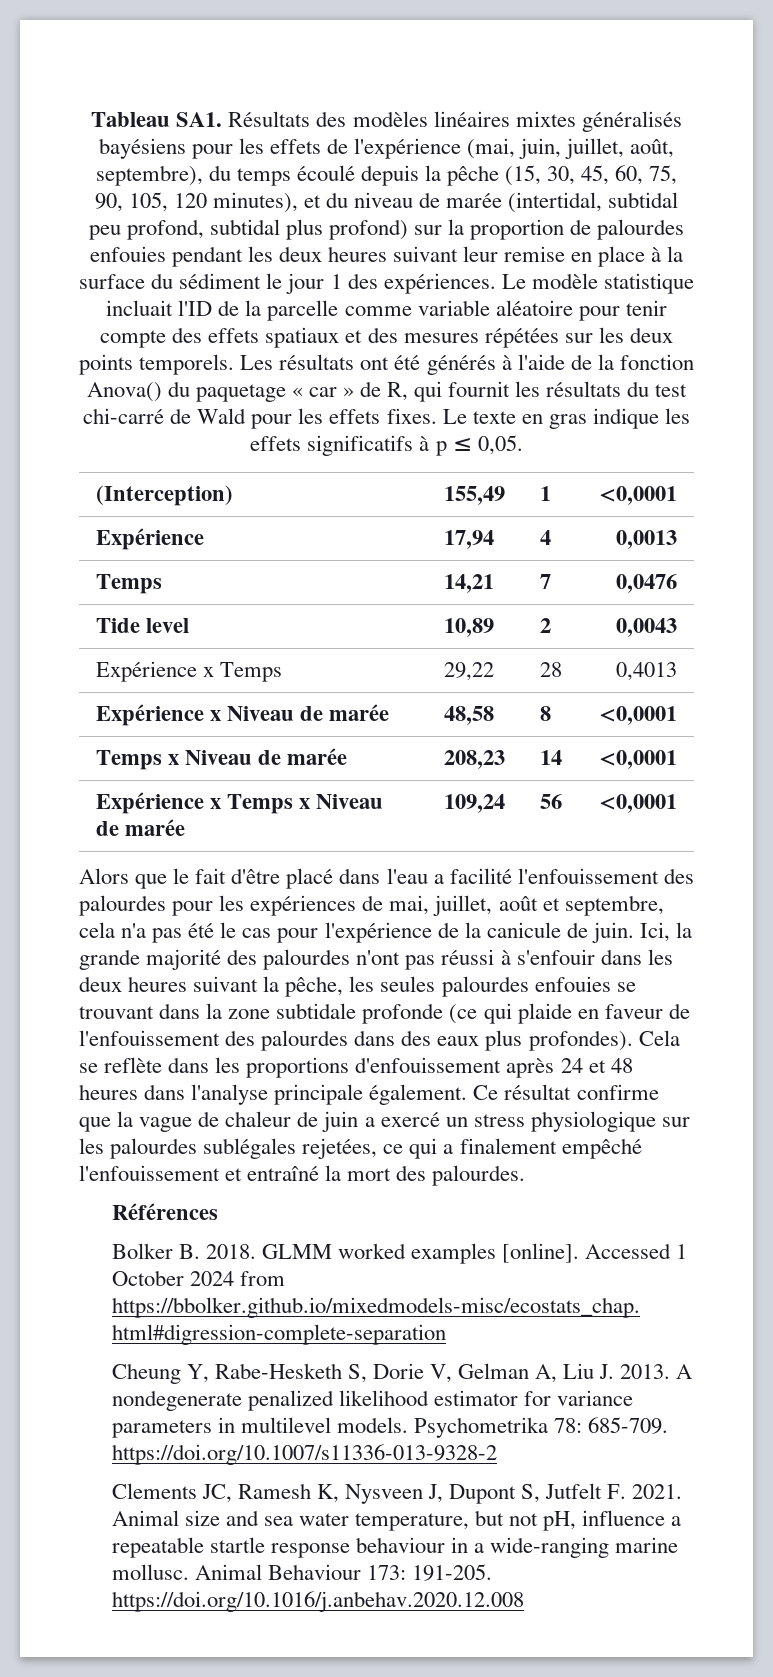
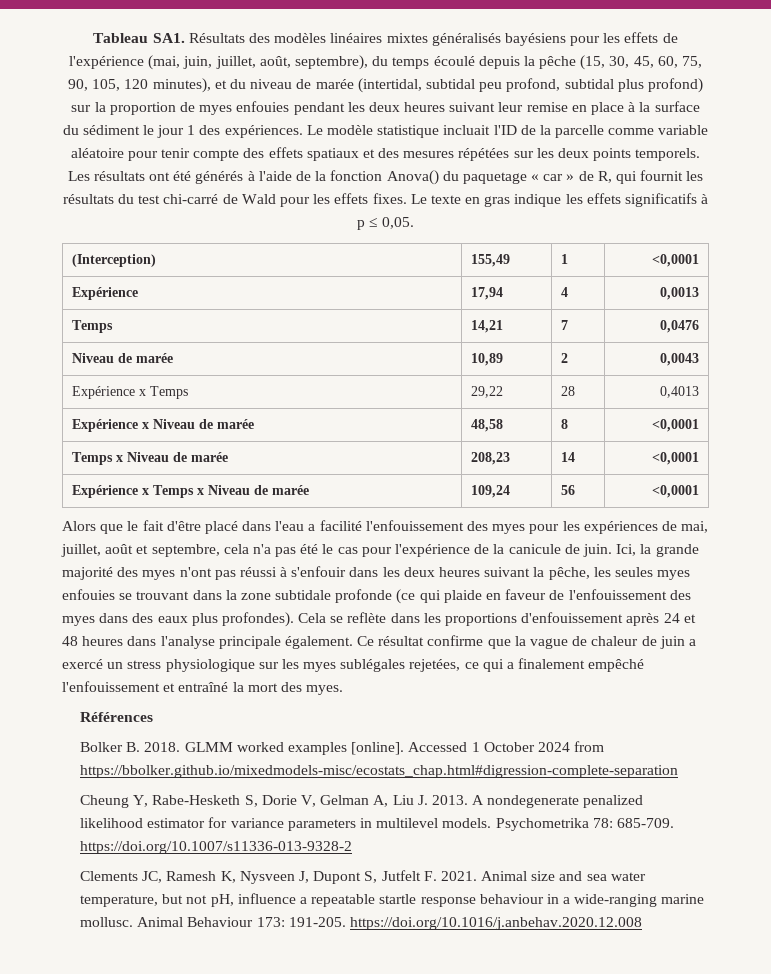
[597,219,685,240] palourdes -> [199,105,233,115] myes
[95,618,190,633] Tide level -> [72,353,174,363] Niveau de marée
[79,895,166,916] palourdes -> [492,524,526,534] myes
[263,949,351,970] palourdes -> [142,570,176,580] myes
[441,976,529,997] palourdes -> [657,570,691,580] myes
[261,1030,349,1051] palourdes -> [62,616,95,626] myes
[110,1138,198,1159] palourdes -> [303,662,337,672] myes
[432,1165,526,1186] palourdes. -> [306,685,344,695] myes.

